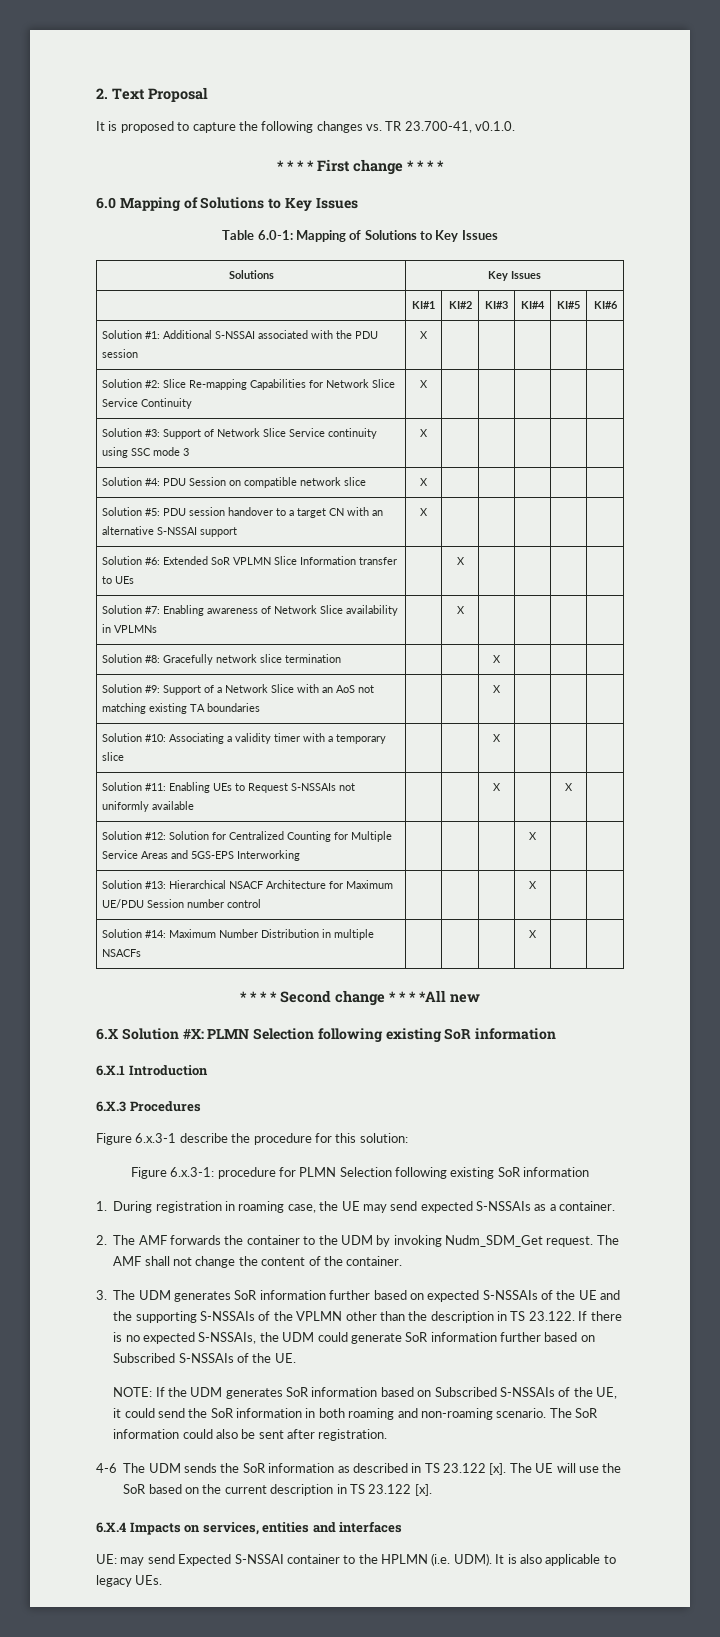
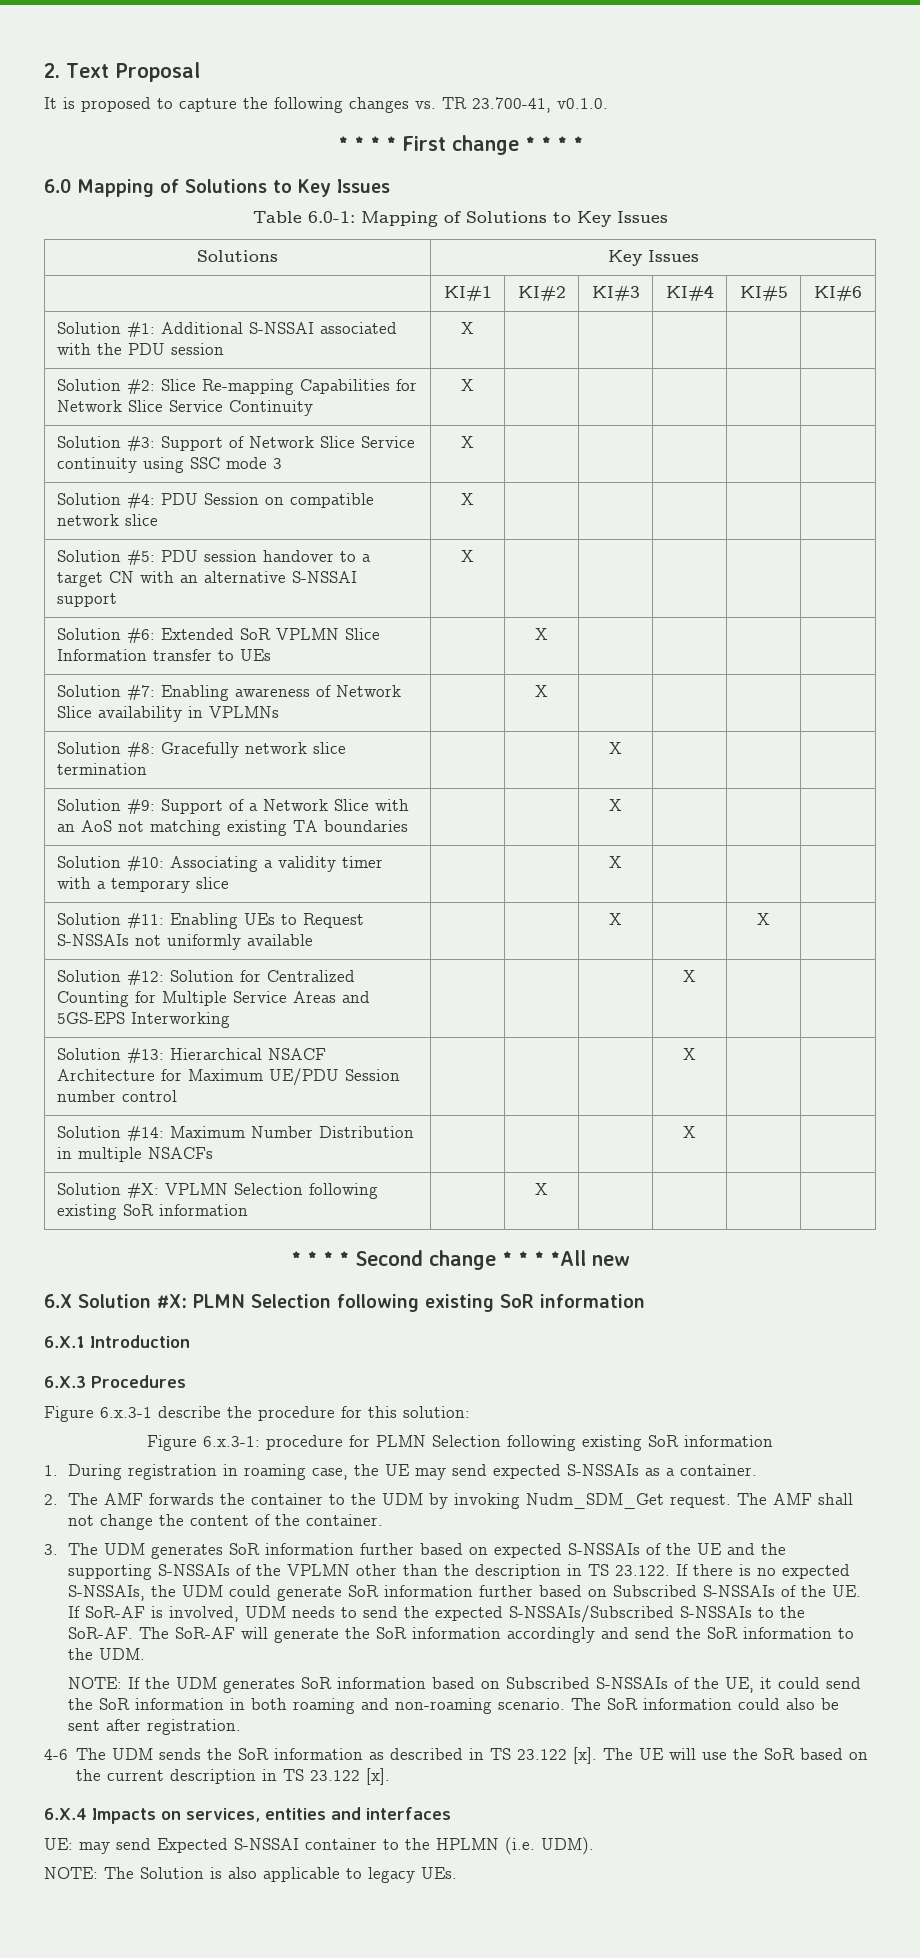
(537, 934) none -> [56,1183,378,1199] [56,1204,248,1220] [535,1183,548,1195] // Solution #X: VPLMN Selection following existing SoR information | | X | | | |
(296, 1358) none -> [68,1605,806,1623] [68,1627,855,1643] [68,1648,146,1660] If SoR-AF is involved, UDM needs to send the expected S-NSSAIs/Subscribed S-NSSAIs to the SoR-AF. The SoR-AF will generate the SoR information accordingly and send the SoR information to the UDM.
[495,1554,505,1564] It -> [44,1867,204,1879] // NOTE: The Solution

